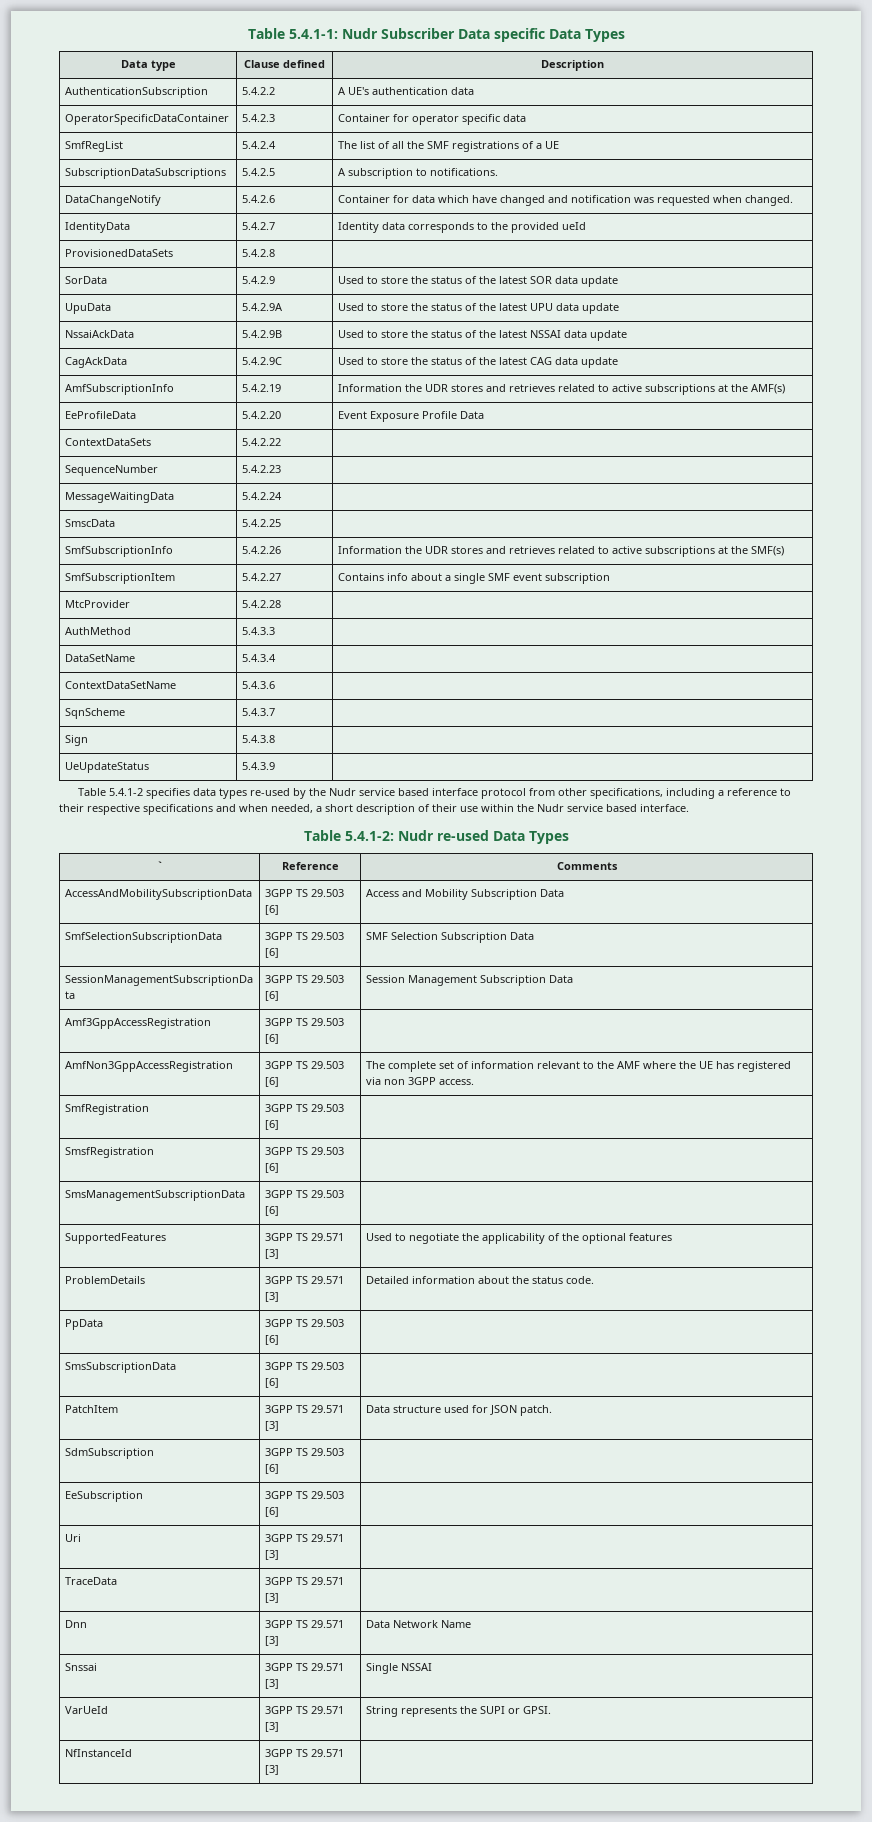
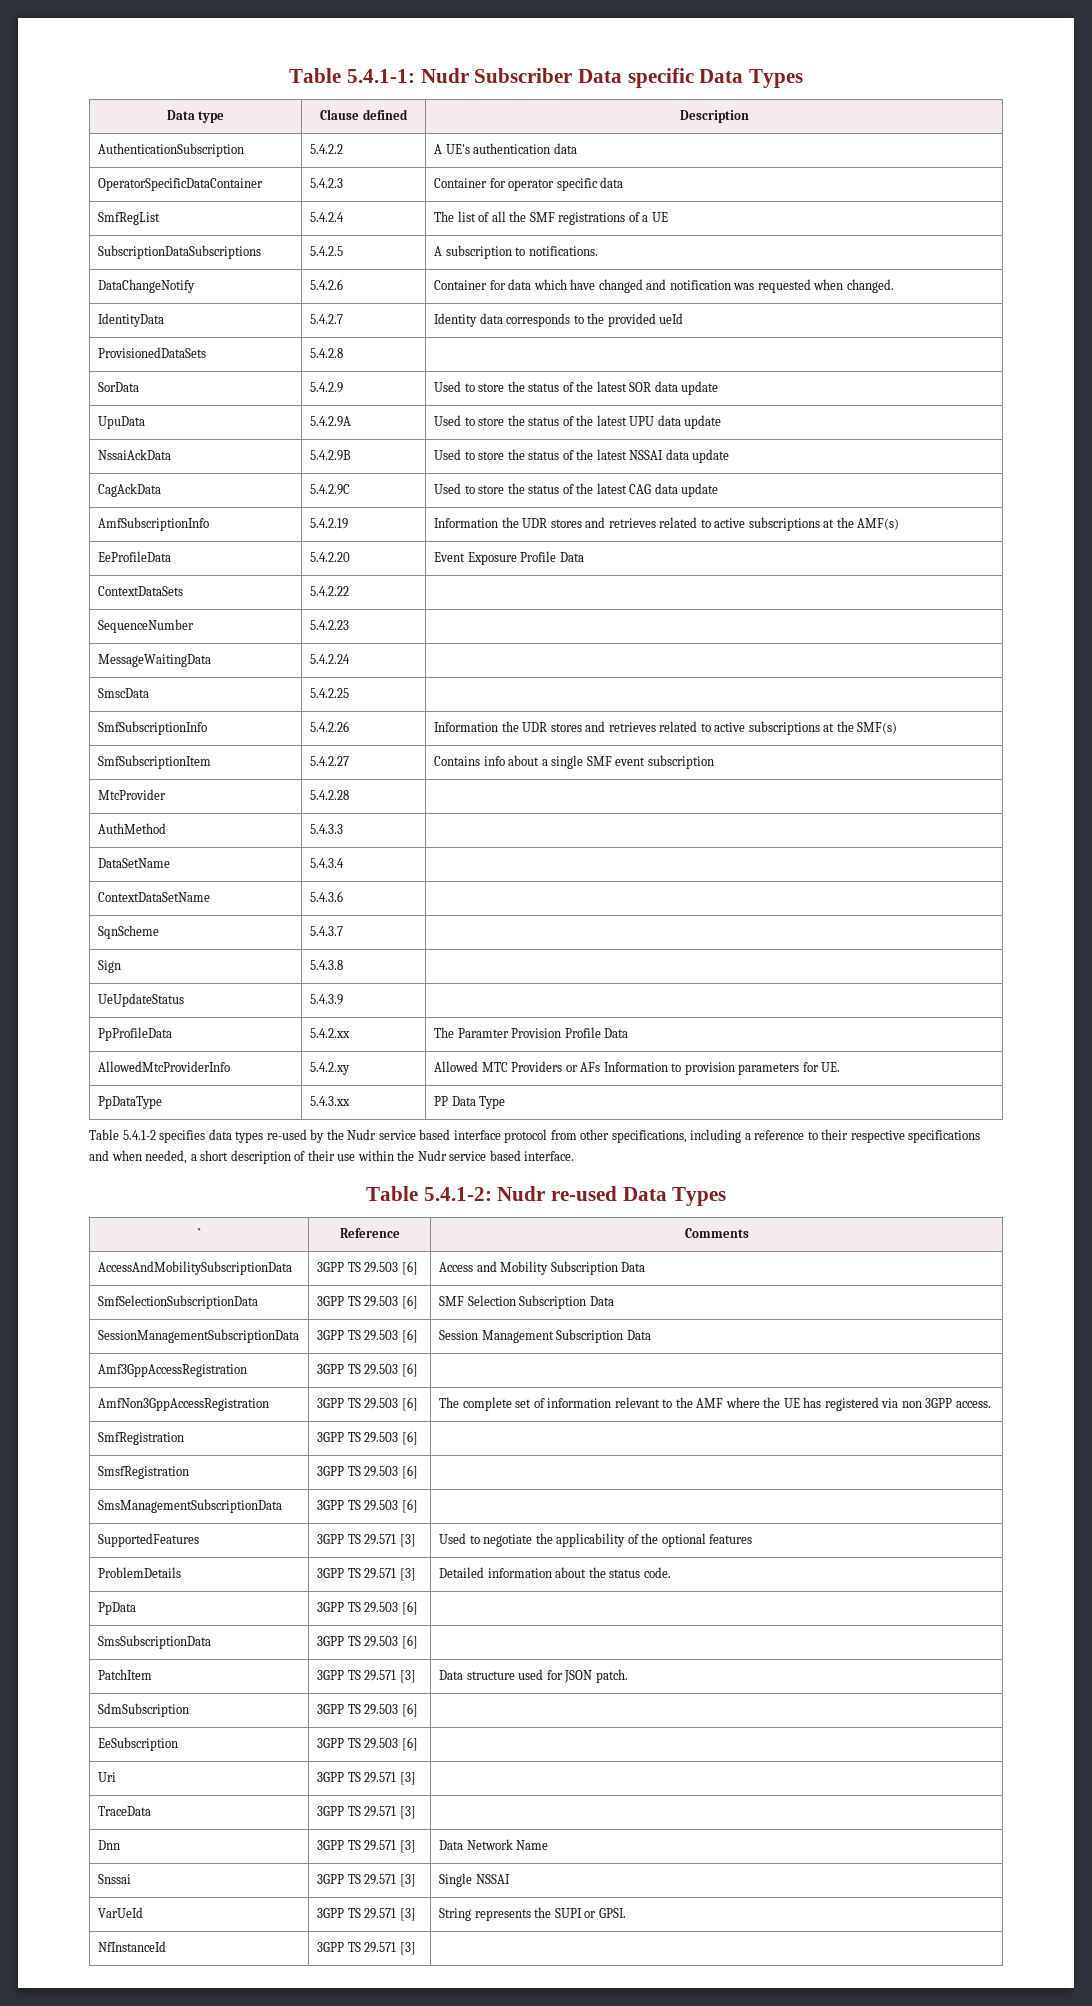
(275, 766) none -> [98,1027,173,1041] [310,1028,351,1038] [434,1027,629,1038] [98,1061,231,1072] [310,1062,351,1075] [434,1061,841,1075] [98,1096,163,1109] [310,1096,351,1106] [434,1096,506,1109] // PpProfileData | 5.4.2.xx | The Paramter Provision Profile Data // AllowedMtcProviderInfo | 5.4.2.xy | Allowed MTC Providers or AFs Information to provision parameters for UE. // PpDataType | 5.4.3.xx | PP Data Type

